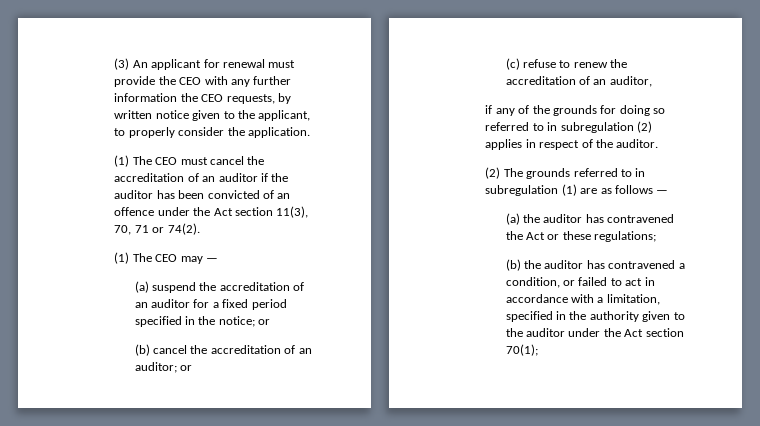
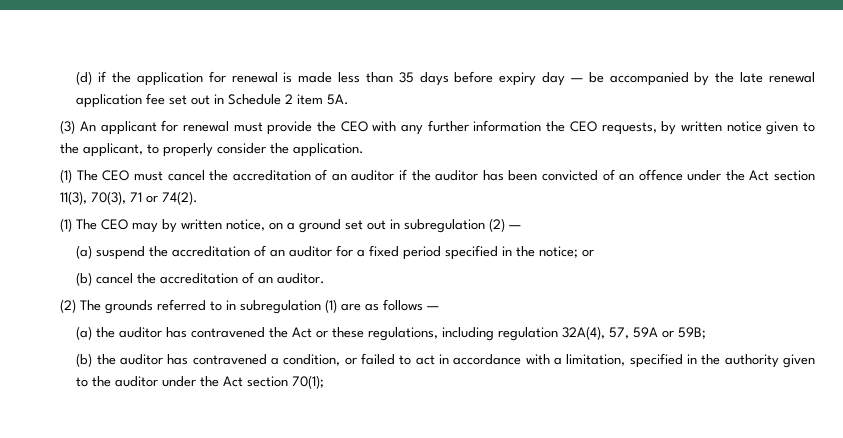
(114, 64) none -> [76,71,816,86] [76,93,350,108] (d) if the application for renewal is made less than 35 days before expiry day — be accompanied by the late renewal application fee set out in Schedule 2 item 5A. //
[114,225,132,235] 70, -> [91,191,127,205] 70(3),
(203, 260) none -> [162,218,506,233] by written notice, on a ground set out in subregulation (2)
[134,362,193,373] [505,58,628,70] [505,76,652,87] [485,105,666,116] [485,121,652,133] [485,139,613,150] auditor; or // (c) refuse to renew the accreditation of an auditor, // if any of the grounds for doing so referred to in subregulation (2) applies in respect of the -> (274, 280) none
[594,231,657,242] regulations; -> [368,326,707,341] regulations, including regulation 32A(4), 57, 59A or 59B;

